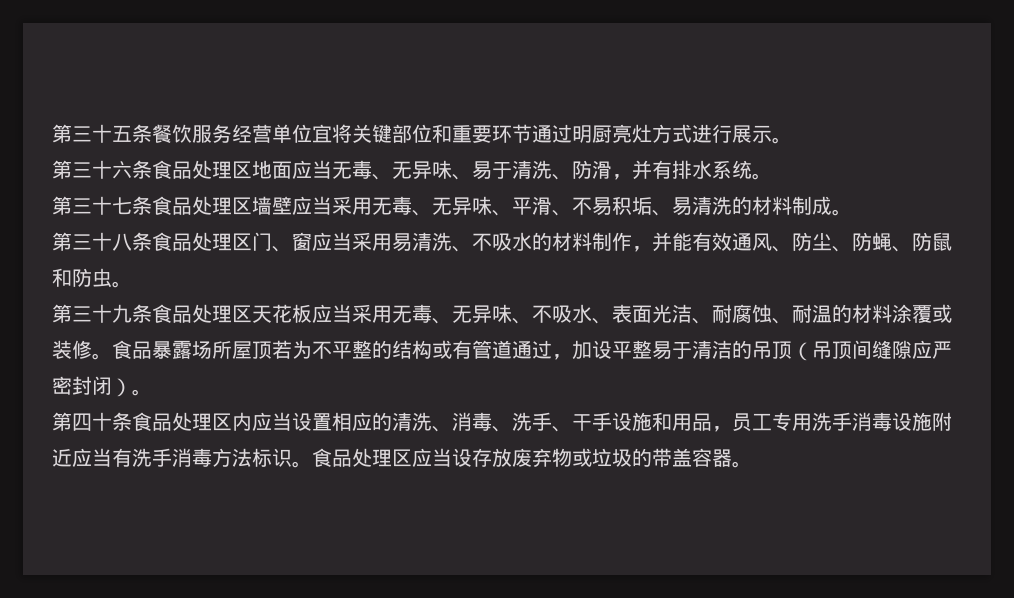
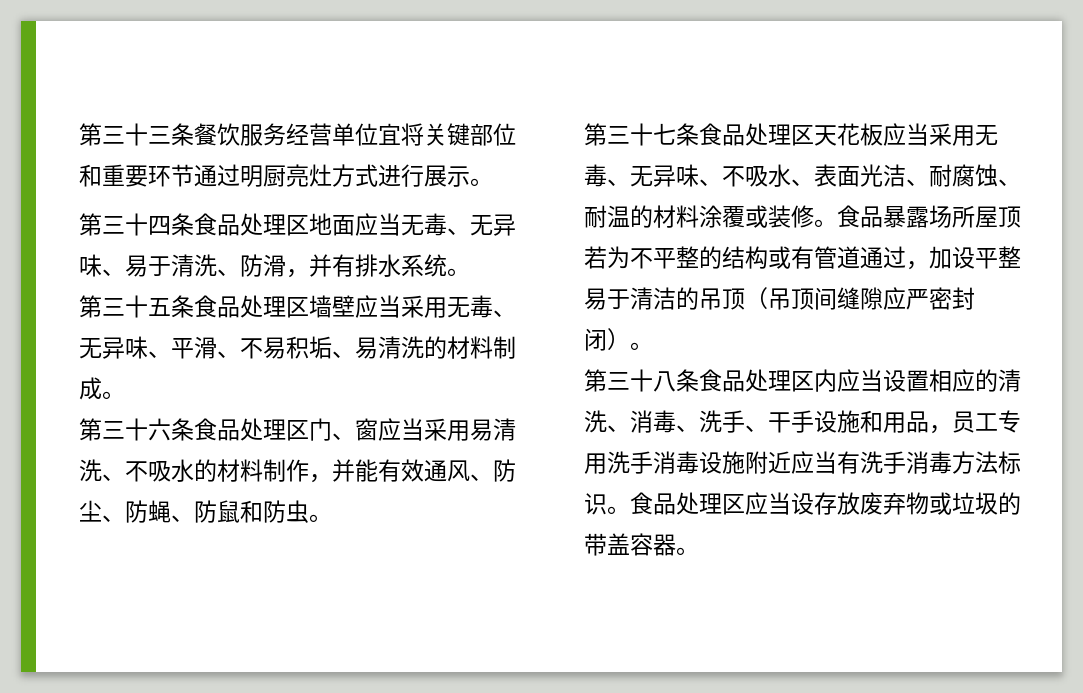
[52,124,132,143] 第三十五 -> [79,123,171,146] 第三十三
[112,161,132,179] 六 -> [148,216,171,235] 四
[112,197,132,215] 七 -> [148,298,171,316] 五
[112,233,132,251] 八 -> [148,418,171,441] 六
[112,304,132,323] 九 -> [653,123,676,145] 七
[72,412,112,431] 四十 -> [607,369,676,392] 三十八

